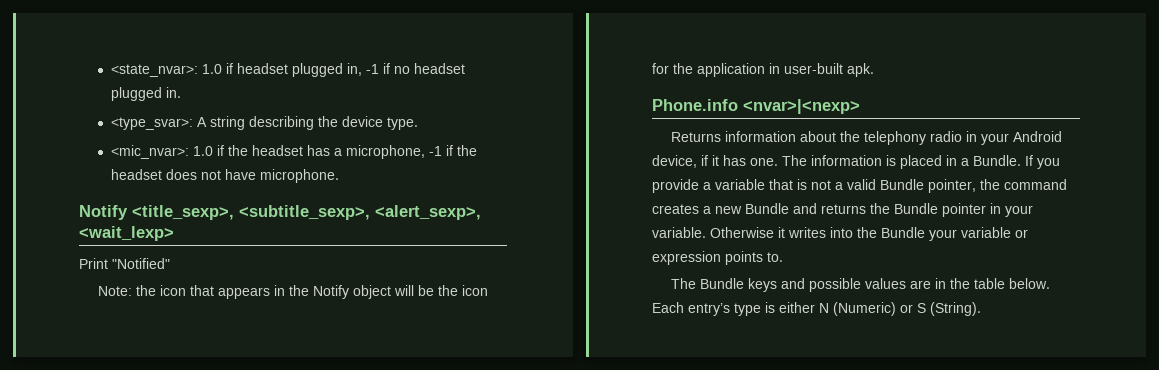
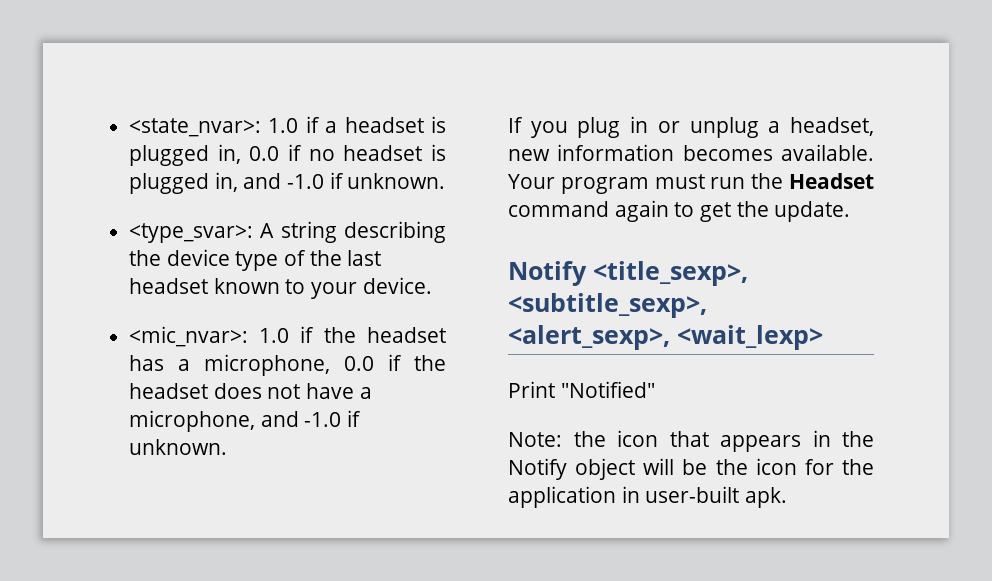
[236,63,379,77] headset plugged in, -1 -> [325,116,446,133] [128,144,280,166] a headset is plugged in, 0.0
[110,87,181,101] plugged in. -> [431,144,447,161] [128,172,446,194] is plugged in, and -1.0 if unknown.
[386,117,418,130] type. -> [235,250,382,271] [128,277,432,299] type of the last headset known to your device.
[428,146,442,156] -1 -> [343,356,374,371] 0.0
[259,169,339,183] microphone. -> [359,387,372,399] [128,410,361,432] [128,439,227,455] [508,116,874,138] [508,144,874,161] [508,173,874,194] [508,200,851,222] a microphone, and -1.0 if unknown. // If you plug in or unplug a headset, new information becomes available. Your program must run the Headset command again to get the update.
[652,99,860,114] [671,131,1063,145] [652,155,1060,169] [652,179,1067,193] [652,203,1033,217] [652,227,1028,241] [652,251,783,265] [671,278,1051,292] [652,302,981,316] // Phone.info <nvar>|<nexp> // Returns information about the telephony radio in your Android device, if it has one. The information is placed in a Bundle. If you provide a variable that is not a valid Bundle pointer, the command creates a new Bundle and returns the Bundle pointer in your variable. Otherwise it writes into the Bundle your variable or expression points to. // The Bundle keys and possible values are in the table below. Each entry’s type is either N (Numeric) or S (String). -> (788, 497) none

